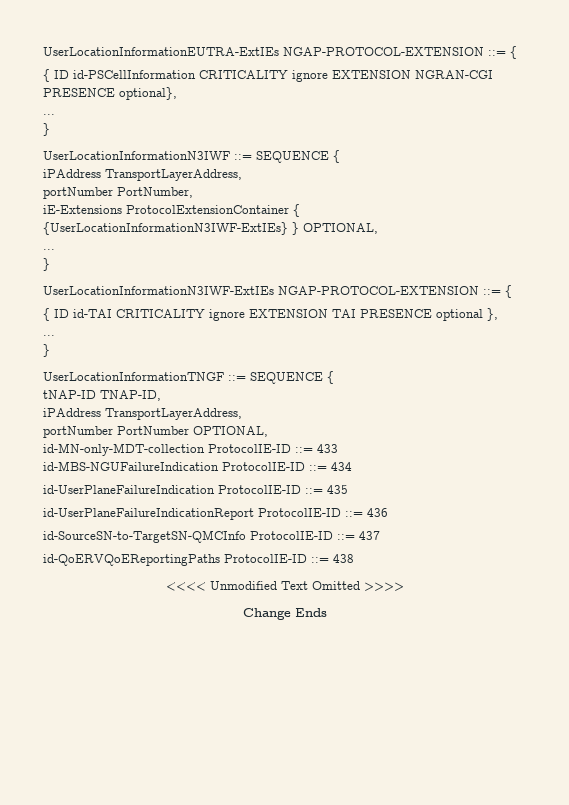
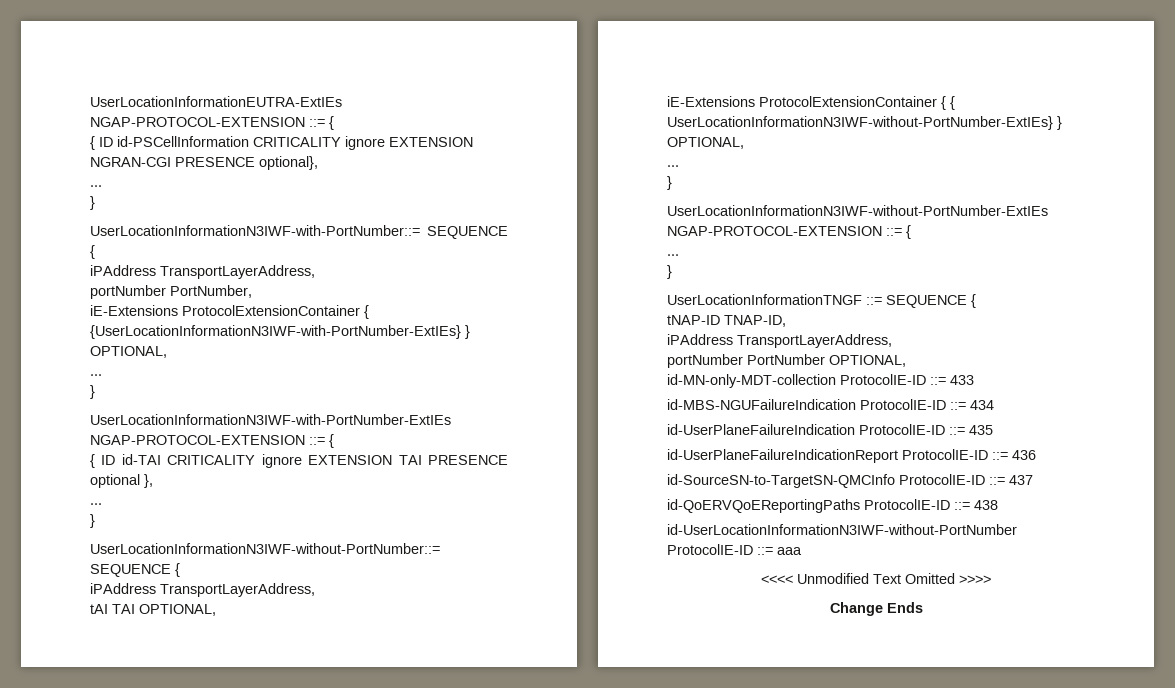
[43,151,252,160] UserLocationInformationN3IWF ::= -> [90,225,420,236] UserLocationInformationN3IWF-with-PortNumber::=
[43,222,378,235] [43,249,55,250] [43,258,50,271] [43,286,274,295] {UserLocationInformationN3IWF-ExtIEs} } OPTIONAL, // ... // } // UserLocationInformationN3IWF-ExtIEs -> [90,325,470,339] [90,346,167,358] [90,374,102,376] [90,385,95,399] [90,414,451,425] {UserLocationInformationN3IWF-with-PortNumber-ExtIEs} } OPTIONAL, // ... // } // UserLocationInformationN3IWF-with-PortNumber-ExtIEs
(50, 350) none -> [90,543,440,554] [90,563,180,577] [90,583,315,597] [90,604,216,616] [667,96,955,110] [667,116,1062,130] [667,137,744,149] [667,165,679,167] [667,176,672,190] [667,205,1048,216] [667,225,911,239] [667,254,679,256] [667,265,672,279] // UserLocationInformationN3IWF-without-PortNumber::= SEQUENCE { // iPAddress TransportLayerAddress, // tAI TAI OPTIONAL, // iE-Extensions ProtocolExtensionContainer { { UserLocationInformationN3IWF-without-PortNumber-ExtIEs} } OPTIONAL, // ... // } // UserLocationInformationN3IWF-without-PortNumber-ExtIEs NGAP-PROTOCOL-EXTENSION ::= { // ... // }
(354, 558) none -> [667,524,1017,535] [667,544,802,555] // id-UserLocationInformationN3IWF-without-PortNumber ProtocolIE-ID ::= aaa

